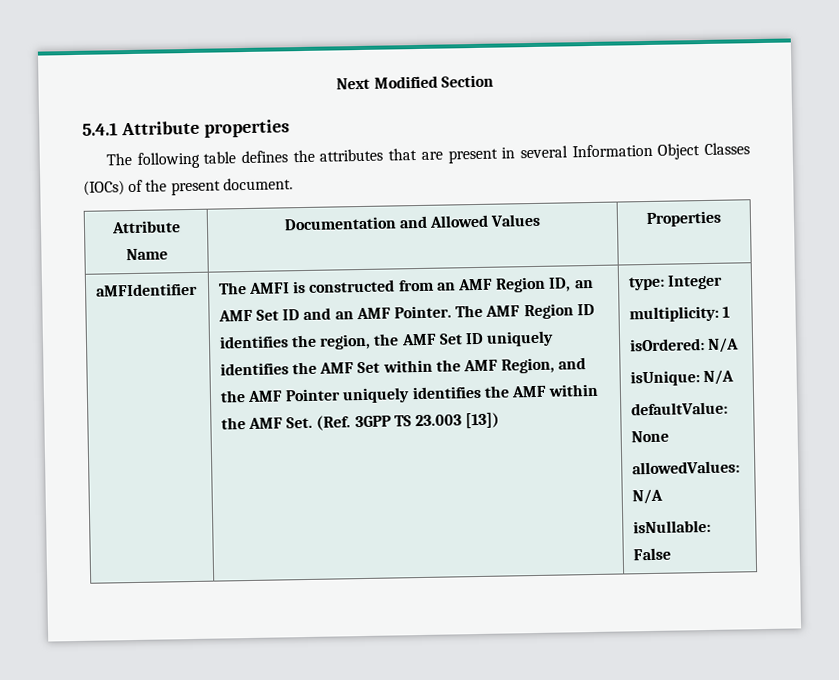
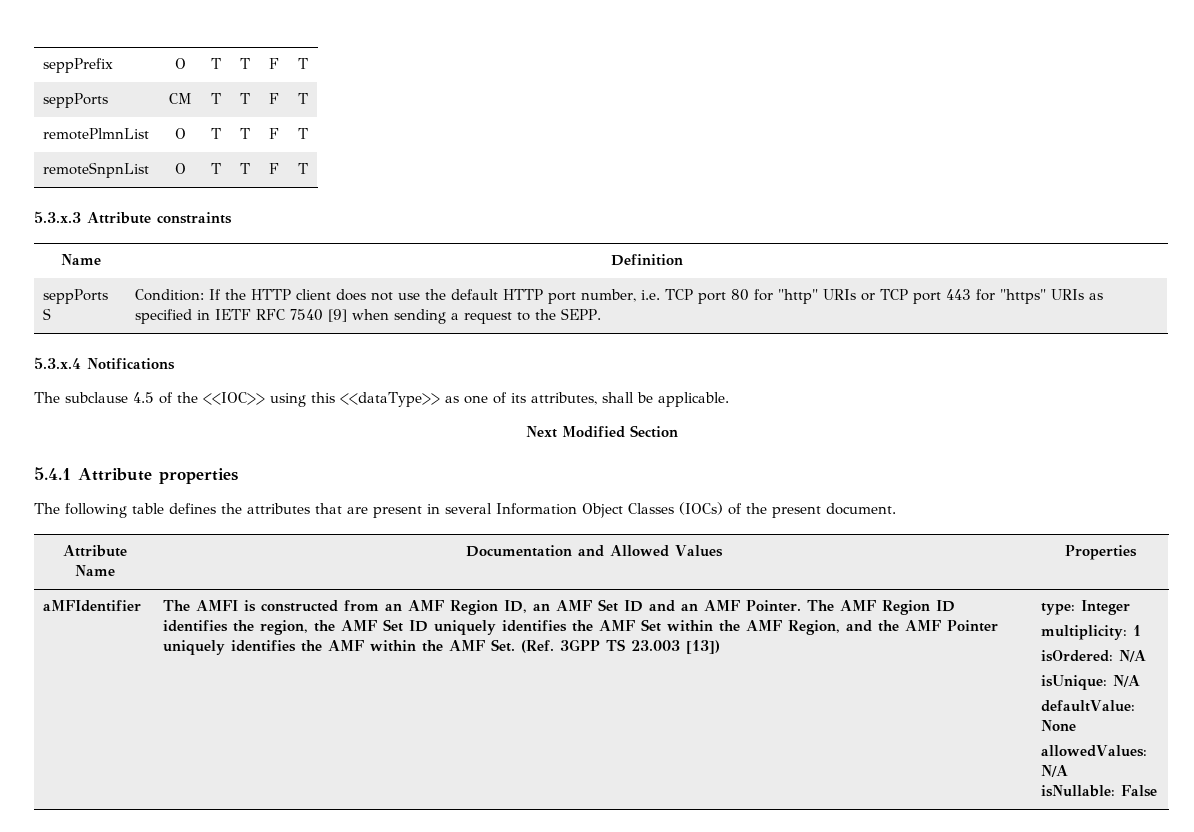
(336, 83) none -> [43,58,114,73] [175,58,186,69] [211,58,221,69] [240,58,250,69] [269,58,279,69] [298,58,308,69] [43,93,109,108] [169,93,192,104] [211,93,221,104] [240,93,250,104] [269,93,279,104] [298,93,308,104] [43,128,150,140] [175,128,186,139] [211,128,221,139] [240,128,250,139] [269,128,279,139] [298,128,308,139] [43,162,150,178] [175,163,186,174] [211,163,221,174] [240,163,250,174] [269,163,279,174] [298,163,308,174] [34,211,232,224] [60,254,101,265] [611,254,683,266] [43,289,109,304] [43,308,52,320] [135,289,1104,304] [135,308,602,324] [34,357,175,370] [34,392,729,407] seppPrefix | O | T | T | F | T // seppPorts | CM | T | T | F | T // remotePlmnList | O | T | T | F | T // remoteSnpnList | O | T | T | F | T // 5.3.x.3 Attribute constraints // Name | Definition // seppPorts S | Condition: If the HTTP client does not use the default HTTP port number, i.e. TCP port 80 for "http" URIs or TCP port 443 for "https" URIs as specified in IETF RFC 7540 [9] when sending a request to the SEPP. // 5.3.x.4 Notifications // The subclause 4.5 of the <<IOC>> using this <<dataType>> as one of its attributes, shall be applicable. //

